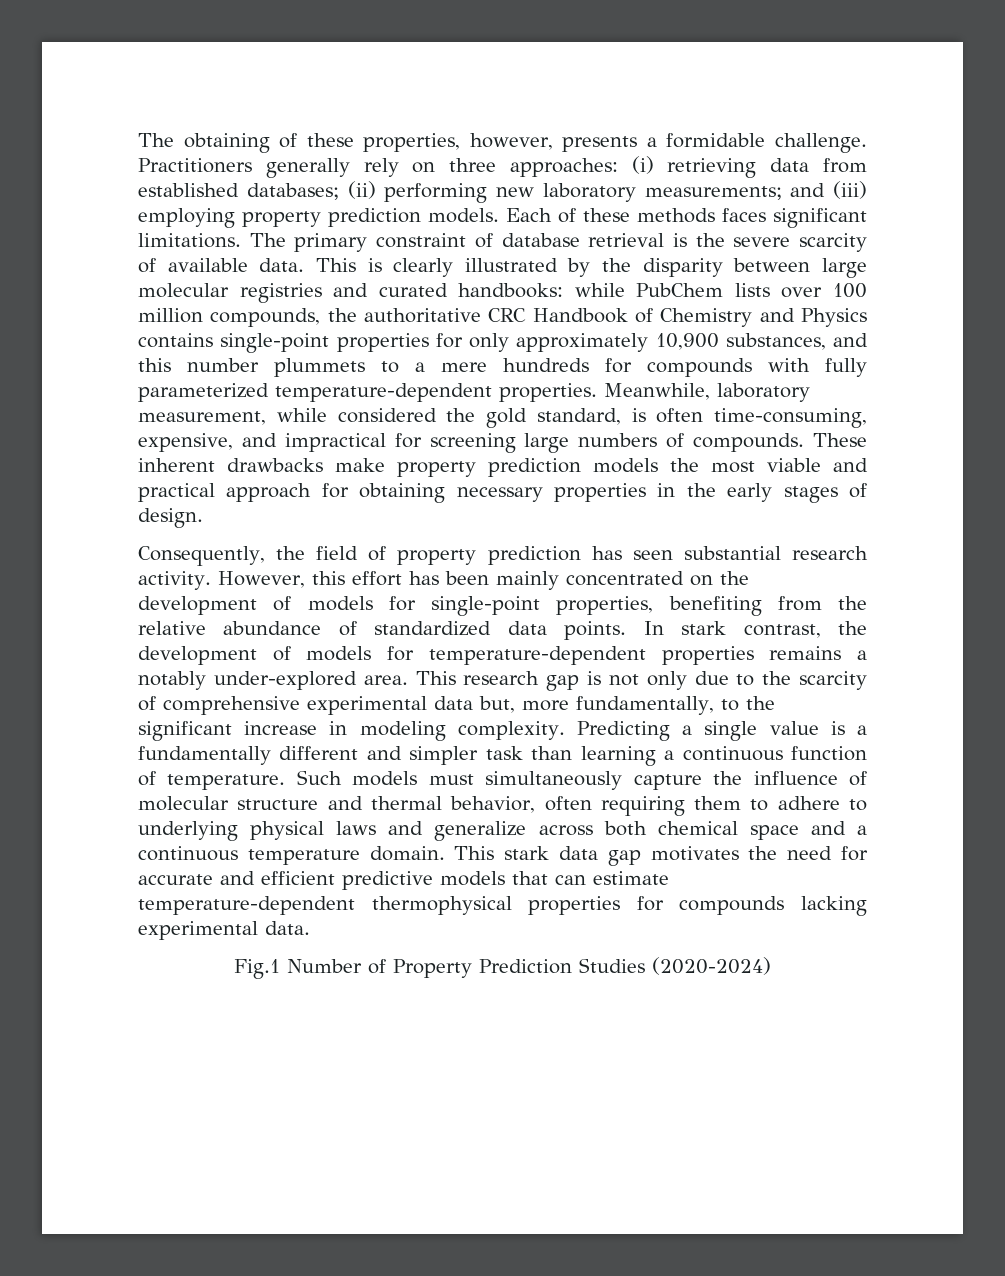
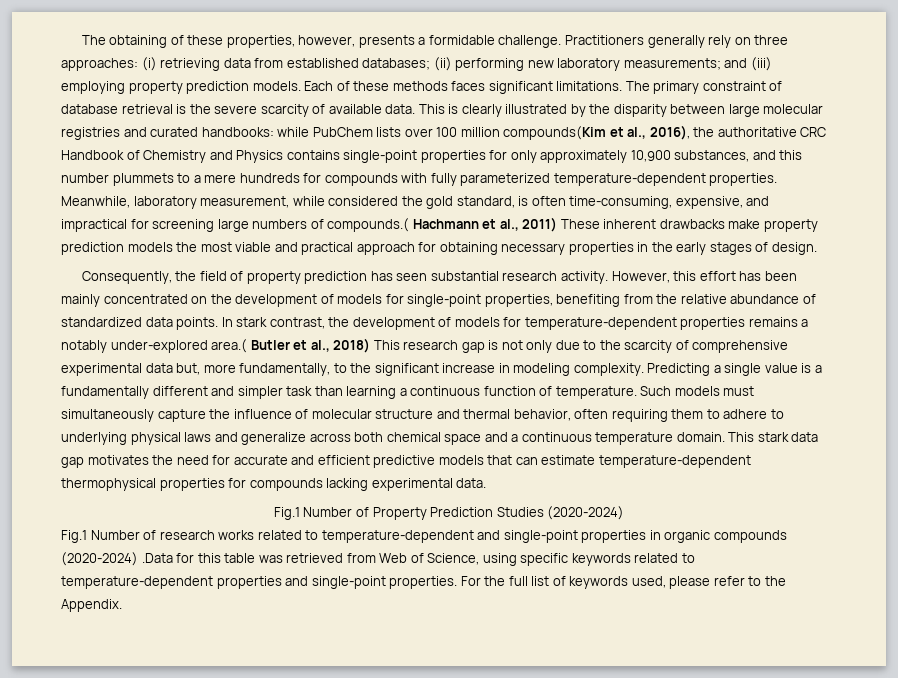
[210,308,321,327] compounds, -> [503,125,690,140] compounds(Kim et al., 2016),
[693,433,805,452] compounds. -> [327,217,558,232] compounds.( Hachmann et al., 2011)
[363,675,408,685] area. -> [211,338,371,353] area.( Butler et al., 2018)
(771, 966) none -> [61,530,787,543] [61,552,695,566] [61,576,786,589] [61,599,122,612] // Fig.1 Number of research works related to temperature-dependent and single-point properties in organic compounds (2020-2024) .Data for this table was retrieved from Web of Science, using specific keywords related to temperature-dependent properties and single-point properties. For the full list of keywords used, please refer to the Appendix.

